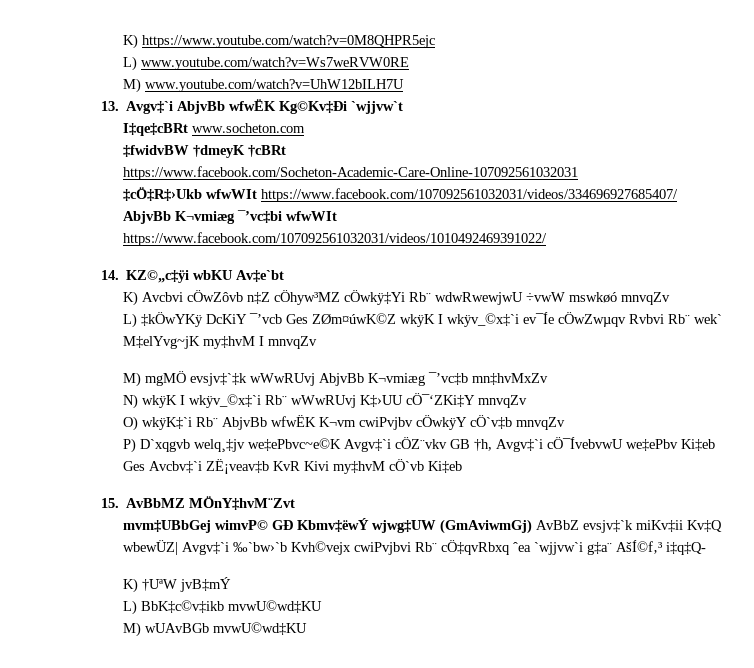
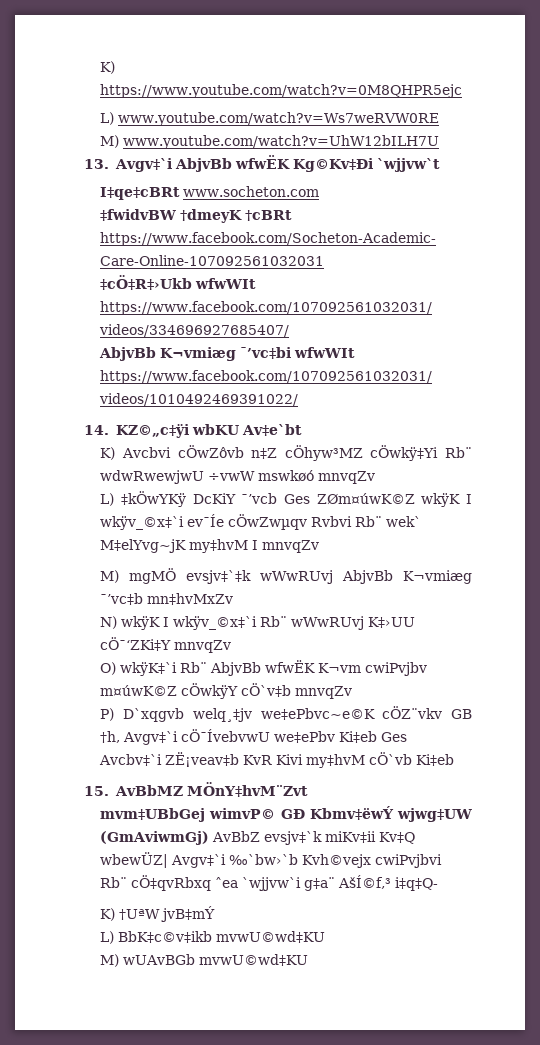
(414, 423) none -> [100,685,178,696] m¤úwK©Z
[344,439,392,452] Avgv‡`i -> (375, 714) none

